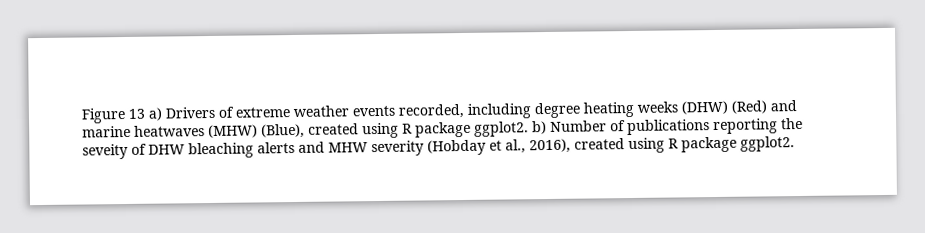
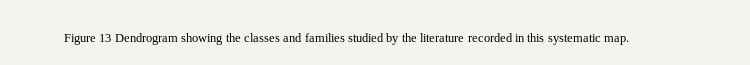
[148,100,797,121] [82,117,803,139] [82,136,795,160] a) Drivers of extreme weather events recorded, including degree heating weeks (DHW) (Red) and marine heatwaves (MHW) (Blue), created using R package ggplot2. b) Number of publications reporting the seveity of DHW bleaching alerts and MHW severity (Hobday et al., 2016), created using R package ggplot2. -> [114,33,629,45] Dendrogram showing the classes and families studied by the literature recorded in this systematic map.

